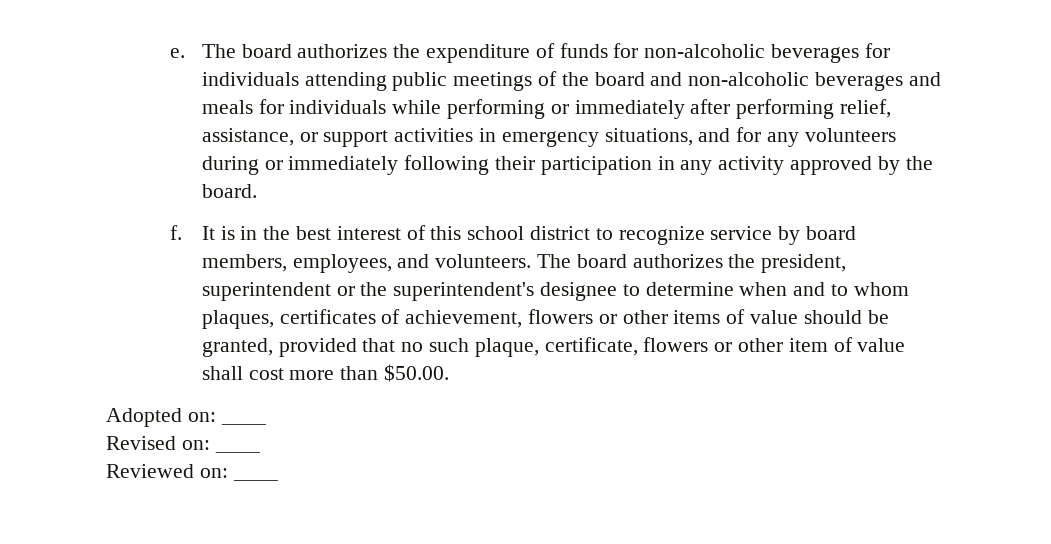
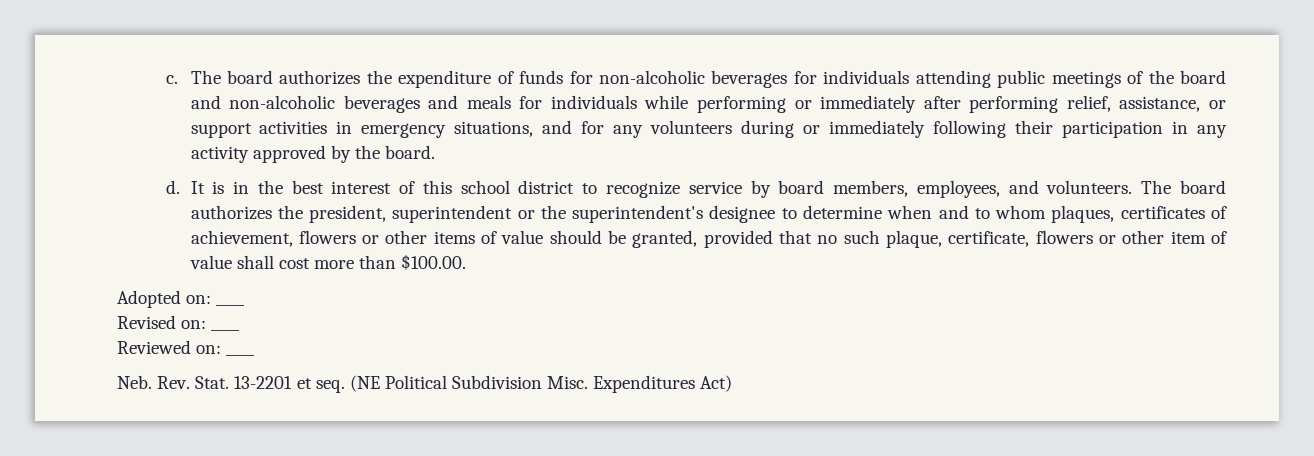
[169,48,185,58] e. -> [166,75,179,84] c.
[169,225,182,240] f. -> [166,180,181,194] d.
[383,364,449,382] $50.00. -> [401,254,467,270] $100.00.
(278, 479) none -> [117,375,733,393] // Neb. Rev. Stat. 13-2201 et seq. (NE Political Subdivision Misc. Expenditures Act)

